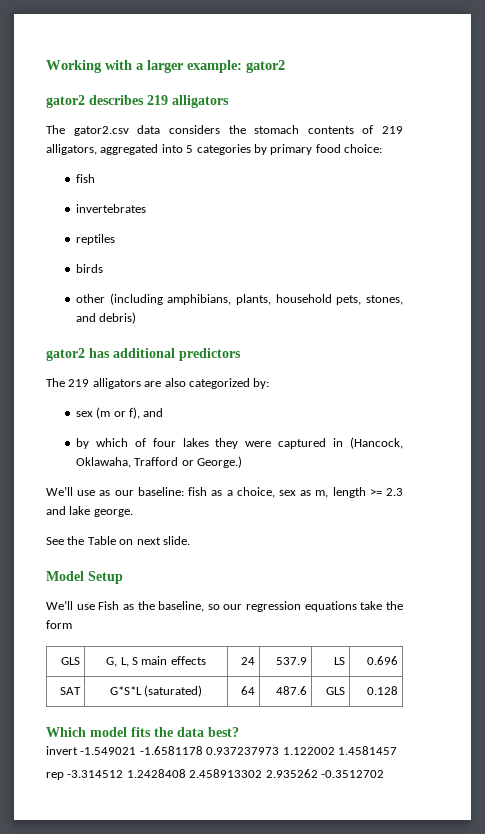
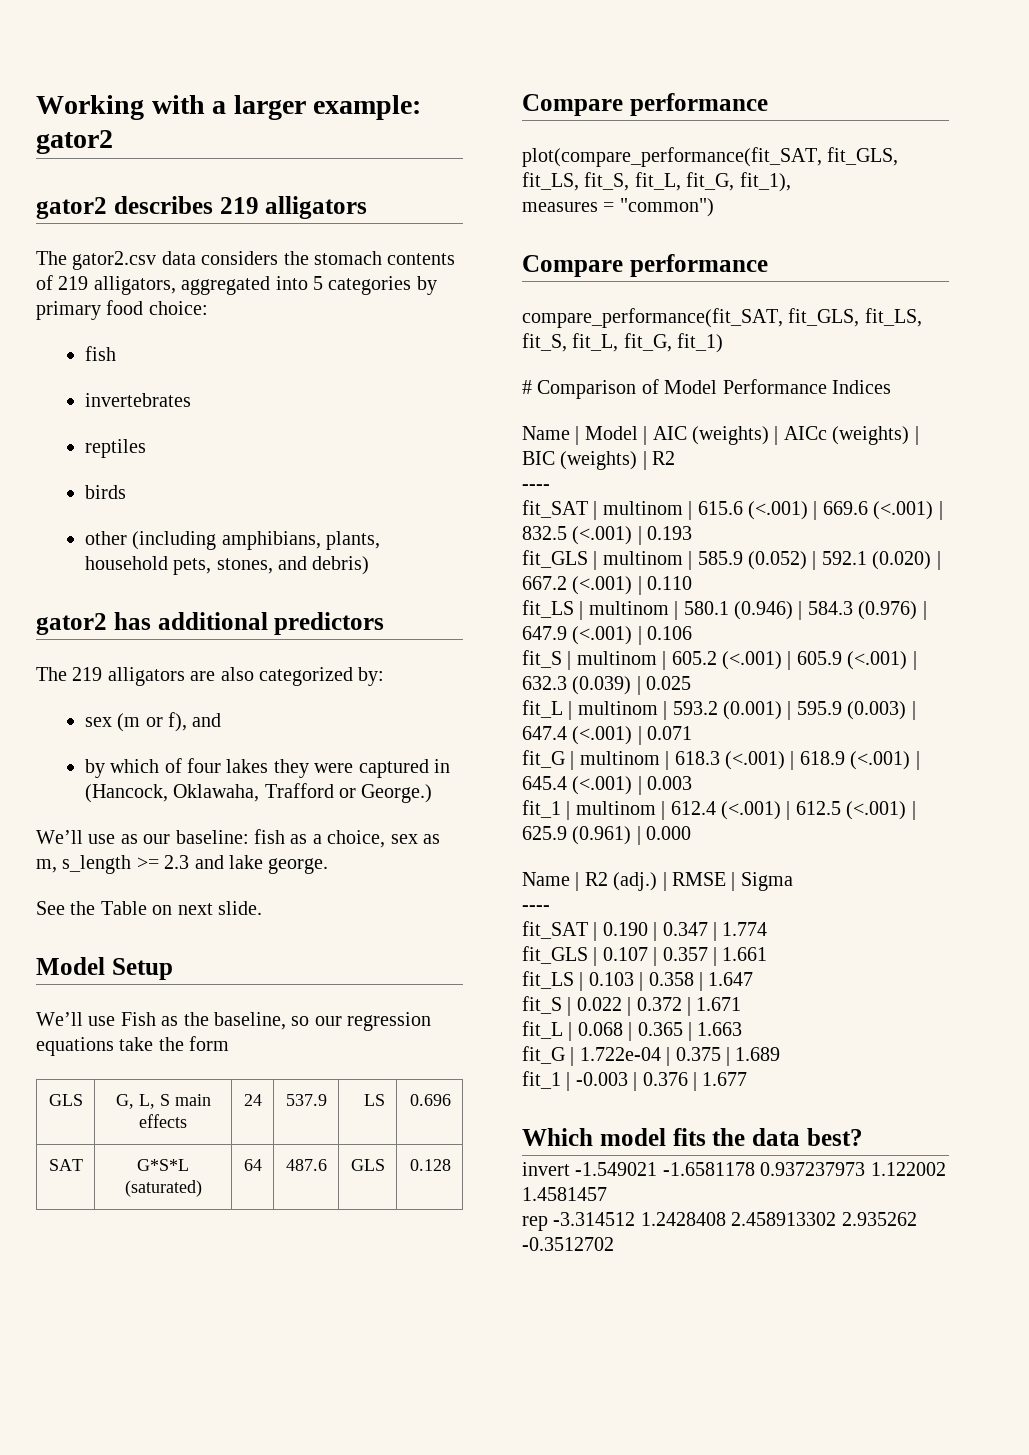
[332,487,366,498] length -> [62,855,132,874] s_length
(398, 690) none -> [522,93,768,116] [522,147,899,167] [522,172,791,192] [522,198,714,217] [522,254,768,277] [522,308,922,328] [522,333,724,353] [522,379,891,399] [522,426,919,445] [522,451,676,470] [522,484,550,490] [522,500,943,520] [522,526,693,545] [522,550,941,570] [522,576,693,595] [522,600,927,620] [522,626,693,645] [522,650,917,670] [522,676,692,695] [522,700,916,720] [522,726,693,745] [522,750,920,770] [522,776,693,795] [522,800,916,820] [522,826,692,845] [522,872,793,891] [522,905,550,911] [522,921,768,941] [522,946,768,966] [522,971,754,991] [522,996,742,1016] [522,1021,743,1041] [522,1046,781,1066] [522,1071,748,1091] // Compare performance // plot(compare_performance(fit_SAT, fit_GLS, fit_LS, fit_S, fit_L, fit_G, fit_1), // measures = "common") // Compare performance // compare_performance(fit_SAT, fit_GLS, fit_LS, fit_S, fit_L, fit_G, fit_1) // # Comparison of Model Performance Indices // Name | Model | AIC (weights) | AICc (weights) | BIC (weights) | R2 // ---- // fit_SAT | multinom | 615.6 (<.001) | 669.6 (<.001) | 832.5 (<.001) | 0.193 // fit_GLS | multinom | 585.9 (0.052) | 592.1 (0.020) | 667.2 (<.001) | 0.110 // fit_LS | multinom | 580.1 (0.946) | 584.3 (0.976) | 647.9 (<.001) | 0.106 // fit_S | multinom | 605.2 (<.001) | 605.9 (<.001) | 632.3 (0.039) | 0.025 // fit_L | multinom | 593.2 (0.001) | 595.9 (0.003) | 647.4 (<.001) | 0.071 // fit_G | multinom | 618.3 (<.001) | 618.9 (<.001) | 645.4 (<.001) | 0.003 // fit_1 | multinom | 612.4 (<.001) | 612.5 (<.001) | 625.9 (0.961) | 0.000 // Name | R2 (adj.) | RMSE | Sigma // ---- // fit_SAT | 0.190 | 0.347 | 1.774 // fit_GLS | 0.107 | 0.357 | 1.661 // fit_LS | 0.103 | 0.358 | 1.647 // fit_S | 0.022 | 0.372 | 1.671 // fit_L | 0.068 | 0.365 | 1.663 // fit_G | 1.722e-04 | 0.375 | 1.689 // fit_1 | -0.003 | 0.376 | 1.677

